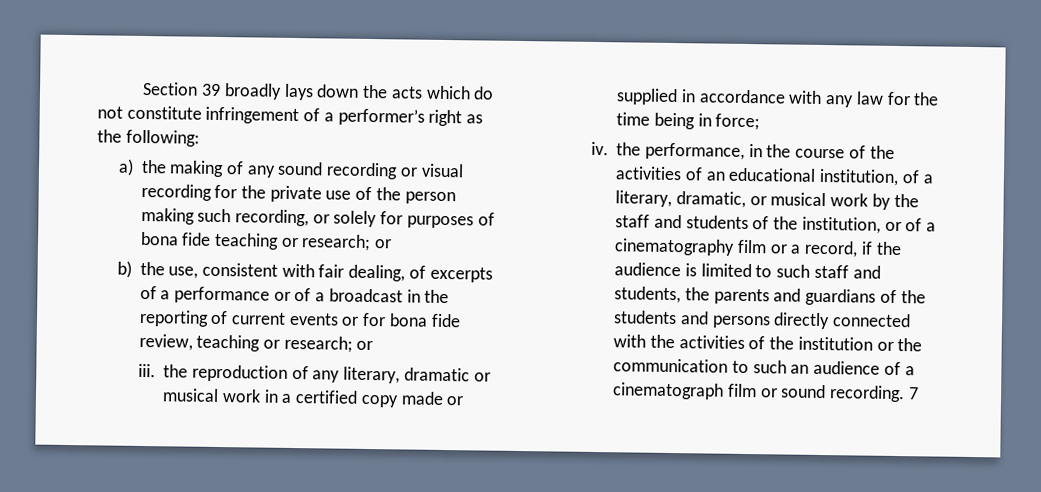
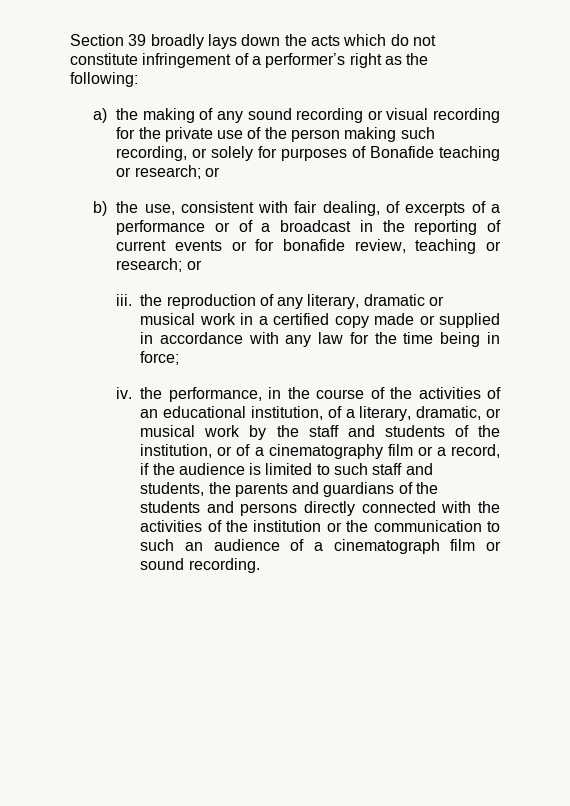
[139,231,212,246] bona fide -> [370,146,435,158] Bonafide
[388,313,461,328] bona fide -> [282,239,345,251] bonafide
[908,387,919,400] 7 -> (260, 565) none

